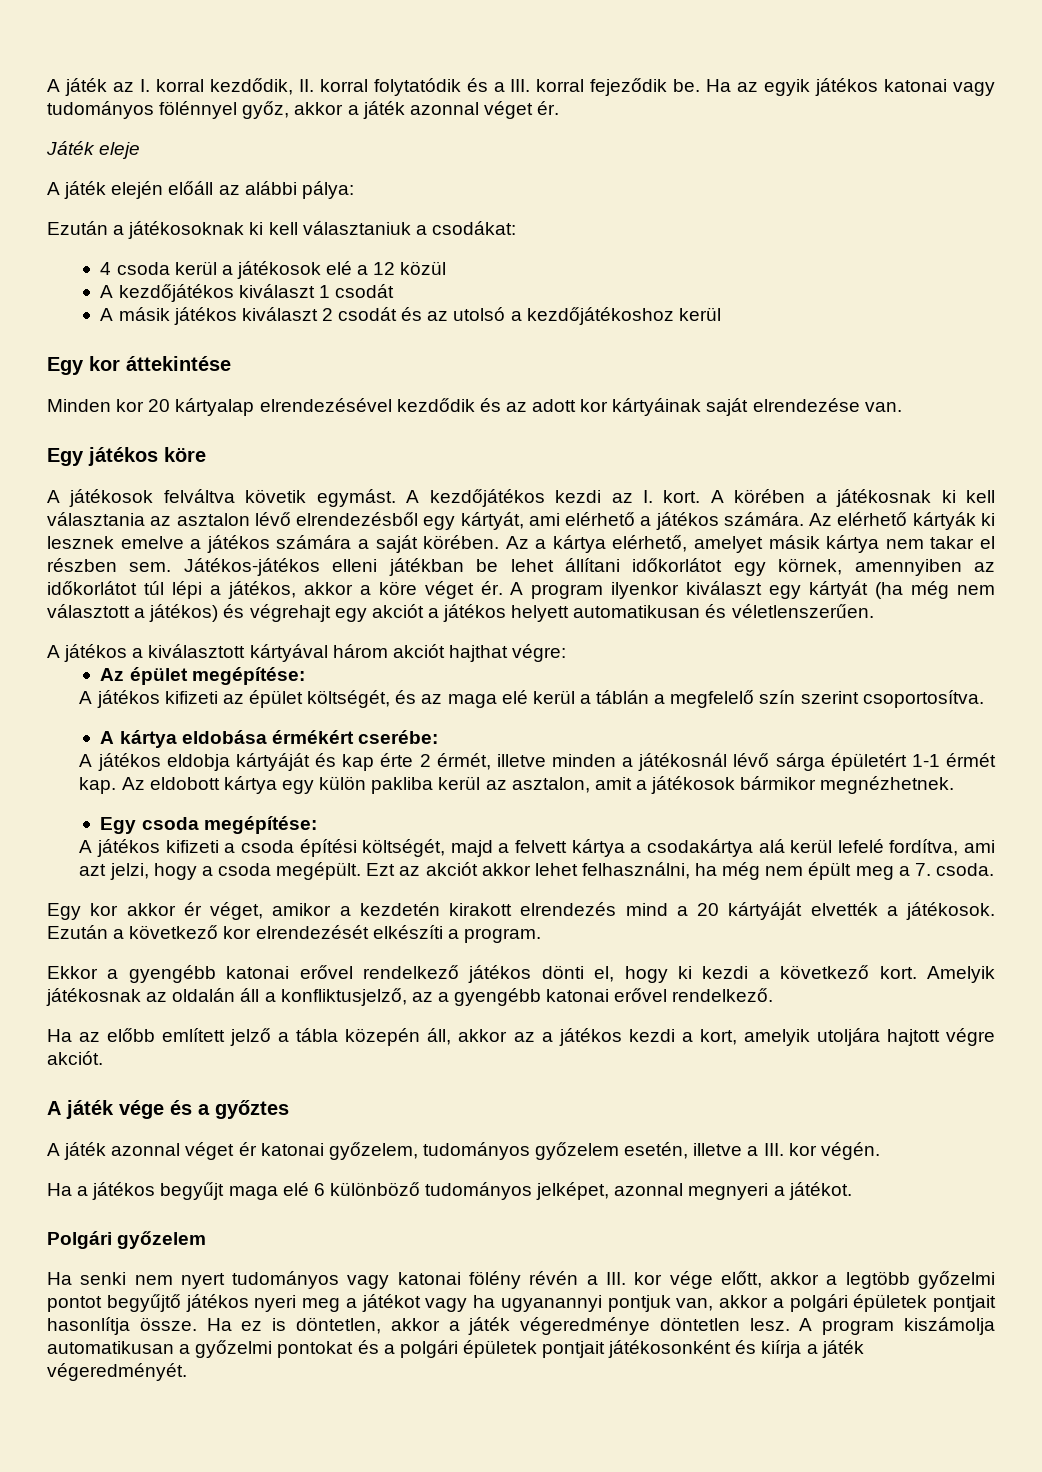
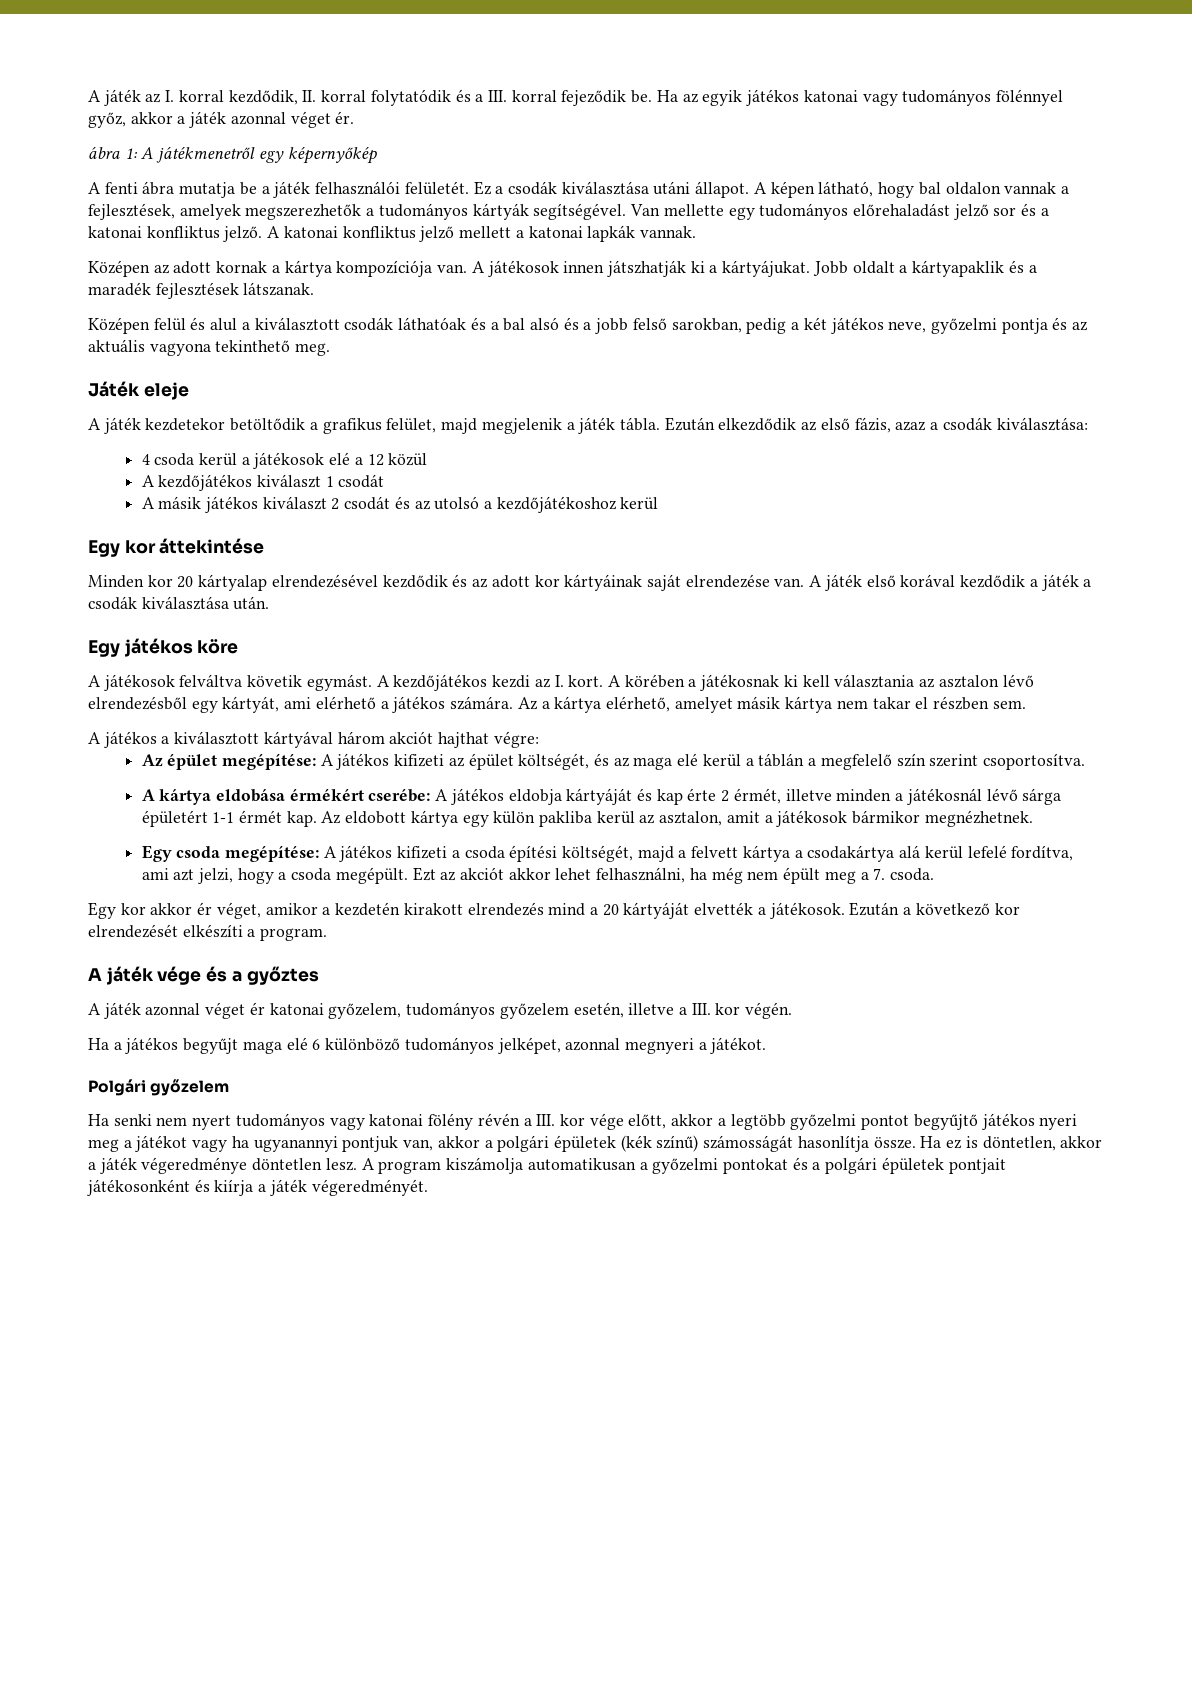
[46,141,141,159] [47,181,354,199] [47,221,516,239] Játék eleje // A játék elején előáll az alábbi pálya: // Ezután a játékosoknak ki kell választaniuk a csodákat: -> [88,147,377,164] [88,181,1069,198] [88,203,1049,220] [88,225,696,242] [88,260,1037,277] [88,282,315,299] [88,317,1089,334] [88,339,331,356] [88,381,189,400] [88,417,1088,434] ábra 1: A játékmenetről egy képernyőkép // A fenti ábra mutatja be a játék felhasználói felületét. Ez a csodák kiválasztása utáni állapot. A képen látható, hogy bal oldalon vannak a fejlesztések, amelyek megszerezhetők a tudományos kártyák segítségével. Van mellette egy tudományos előrehaladást jelző sor és a katonai konfliktus jelző. A katonai konfliktus jelző mellett a katonai lapkák vannak. // Középen az adott kornak a kártya kompozíciója van. A játékosok innen játszhatják ki a kártyájukat. Jobb oldalt a kártyapaklik és a maradék fejlesztések látszanak. // Középen felül és alul a kiválasztott csodák láthatóak és a bal alsó és a jobb felső sarokban, pedig a két játékos neve, győzelmi pontja és az aktuális vagyona tekinthető meg. // Játék eleje // A játék kezdetekor betöltődik a grafikus felület, majd megjelenik a játék tábla. Ezután elkezdődik az első fázis, azaz a csodák kiválasztása:
(902, 407) none -> [809,574,1092,591] [88,596,270,610] A játék első korával kezdődik a játék a csodák kiválasztása után.
[837,512,995,530] [47,535,529,553] elérhető kártyák ki lesznek emelve a játékos számára a saját körében. Az -> (538, 703) none
[183,558,995,576] [47,581,996,599] [47,604,874,622] Játékos-játékos elleni játékban be lehet állítani időkorlátot egy körnek, amennyiben az időkorlátot túl lépi a játékos, akkor a köre véget ér. A program ilyenkor kiválaszt egy kártyát (ha még nem választott a játékos) és végrehajt egy akciót a játékos helyett automatikusan és véletlenszerűen. -> (1026, 704) none
(305, 676) // -> (316, 761) none
(438, 737) // -> (431, 795) none
(317, 825) // -> (319, 853) none
[47,965,995,983] [46,988,774,1006] [47,1028,996,1046] [47,1051,103,1065] // Ekkor a gyengébb katonai erővel rendelkező játékos dönti el, hogy ki kezdi a következő kort. Amelyik játékosnak az oldalán áll a konfliktusjelző, az a gyengébb katonai erővel rendelkező. // Ha az előbb említett jelző a tábla közepén áll, akkor az a játékos kezdi a kort, amelyik utoljára hajtott végre akciót. -> (328, 934) none
[933,1295,996,1312] pontjait -> [620,1135,794,1152] (kék színű) számosságát

